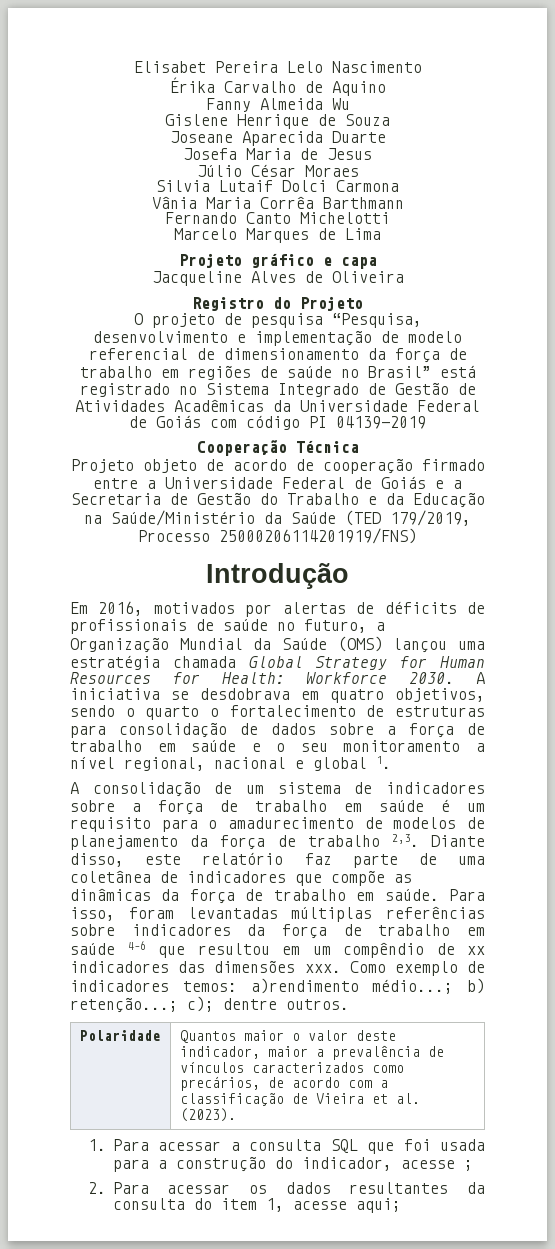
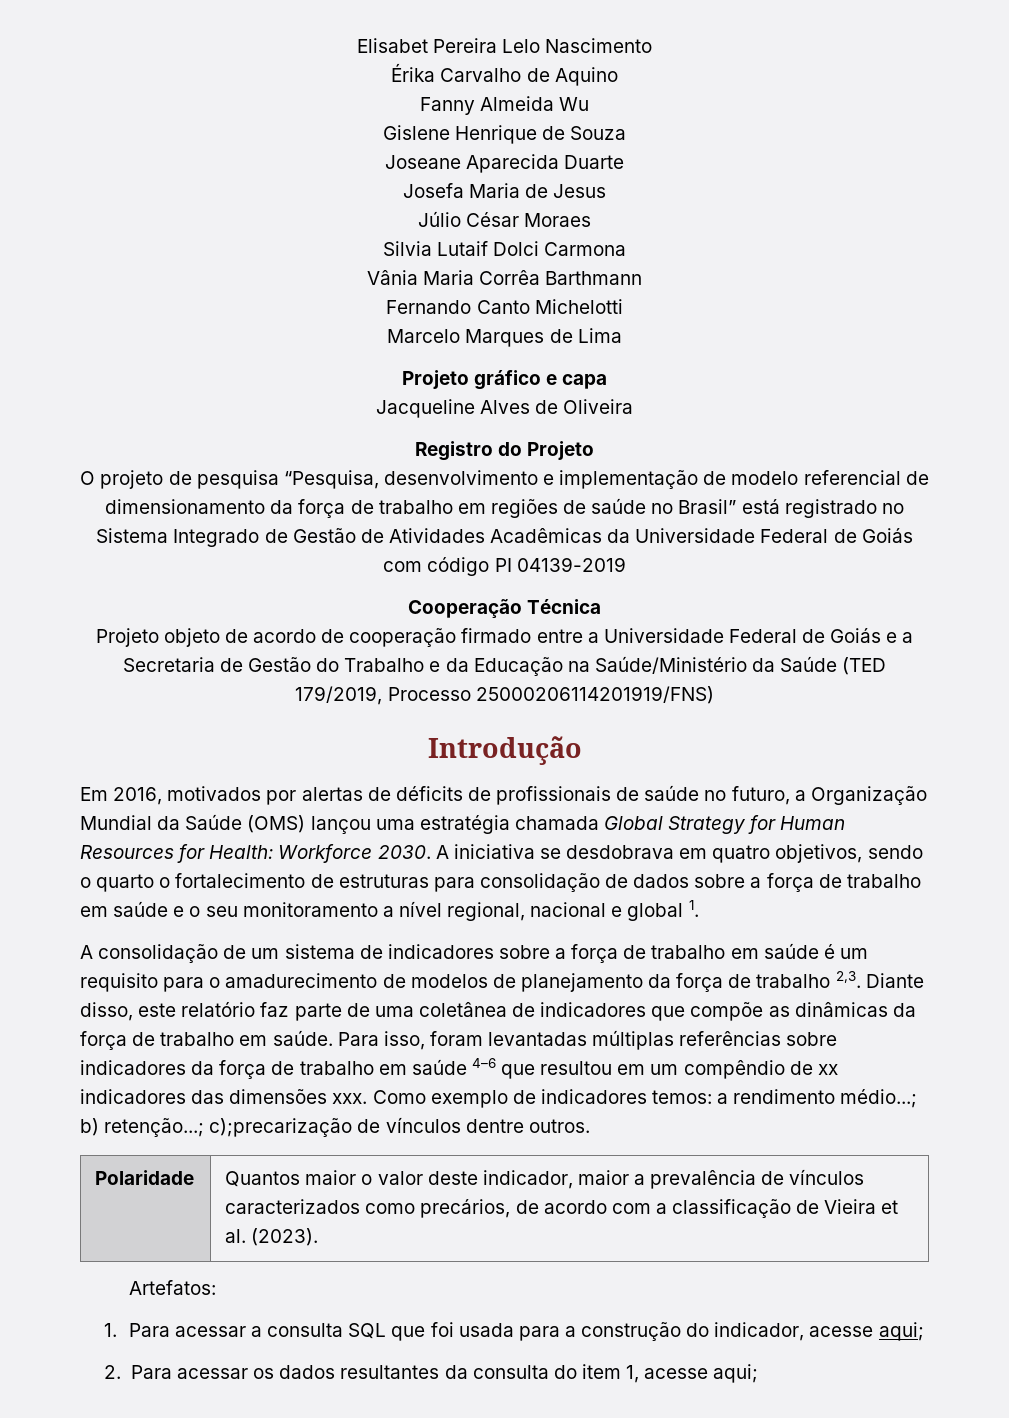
[250,978,359,994] a)rendimento -> [717,1089,836,1104] a rendimento
[187,996,214,1012] c); -> [209,1117,461,1137] c);precarização de vínculos
(236, 1115) none -> [128,1280,216,1295] // Artefatos:
[463,1160,473,1171] ; -> [878,1322,924,1341] aqui;

